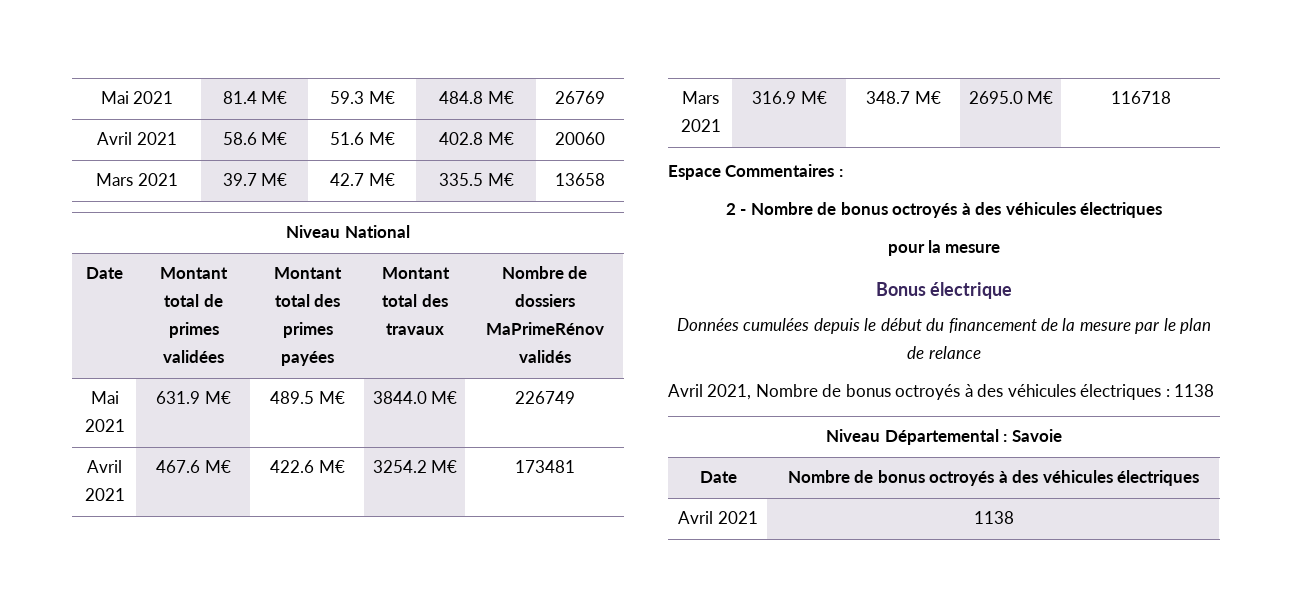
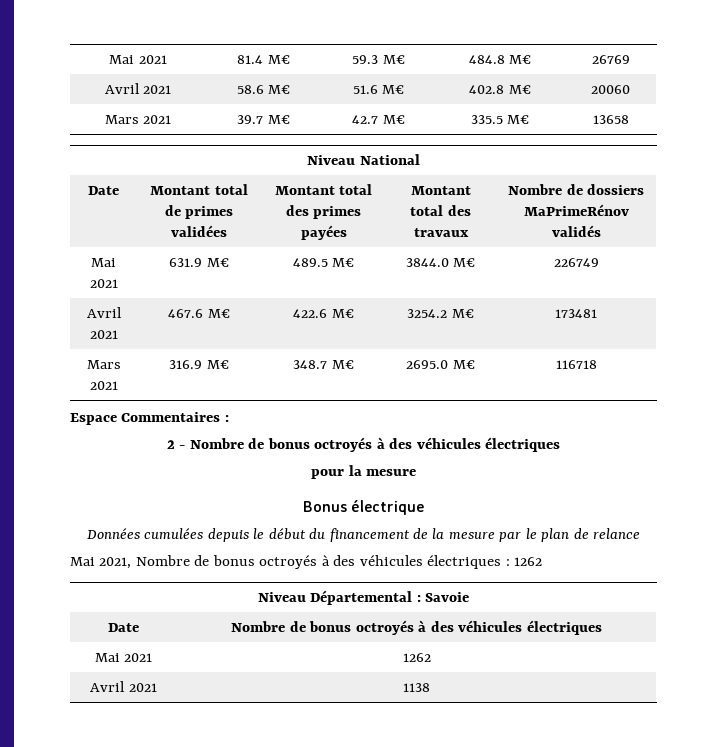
[668,384,703,397] Avril -> [70,557,95,566] Mai
[1174,384,1215,397] 1138 -> [514,557,543,566] 1262
(1200, 478) none -> [94,653,153,662] [402,653,431,662] // Mai 2021 | 1262

